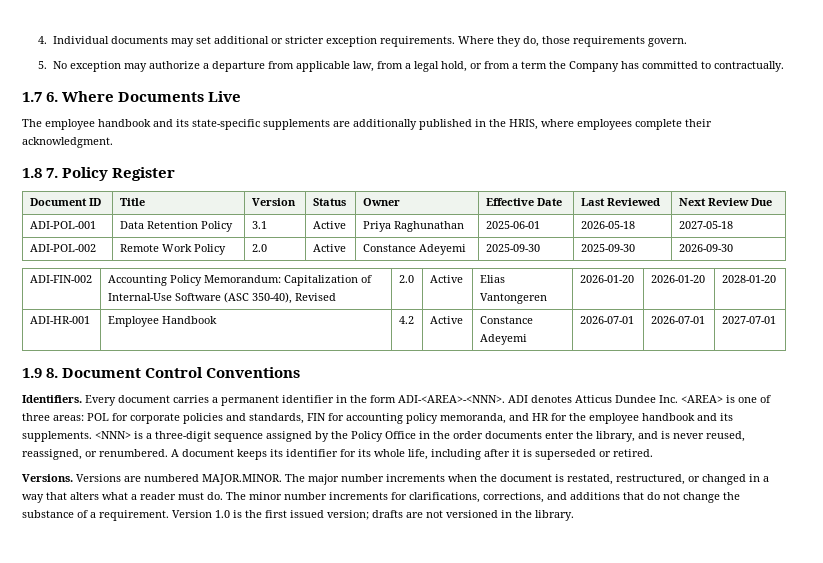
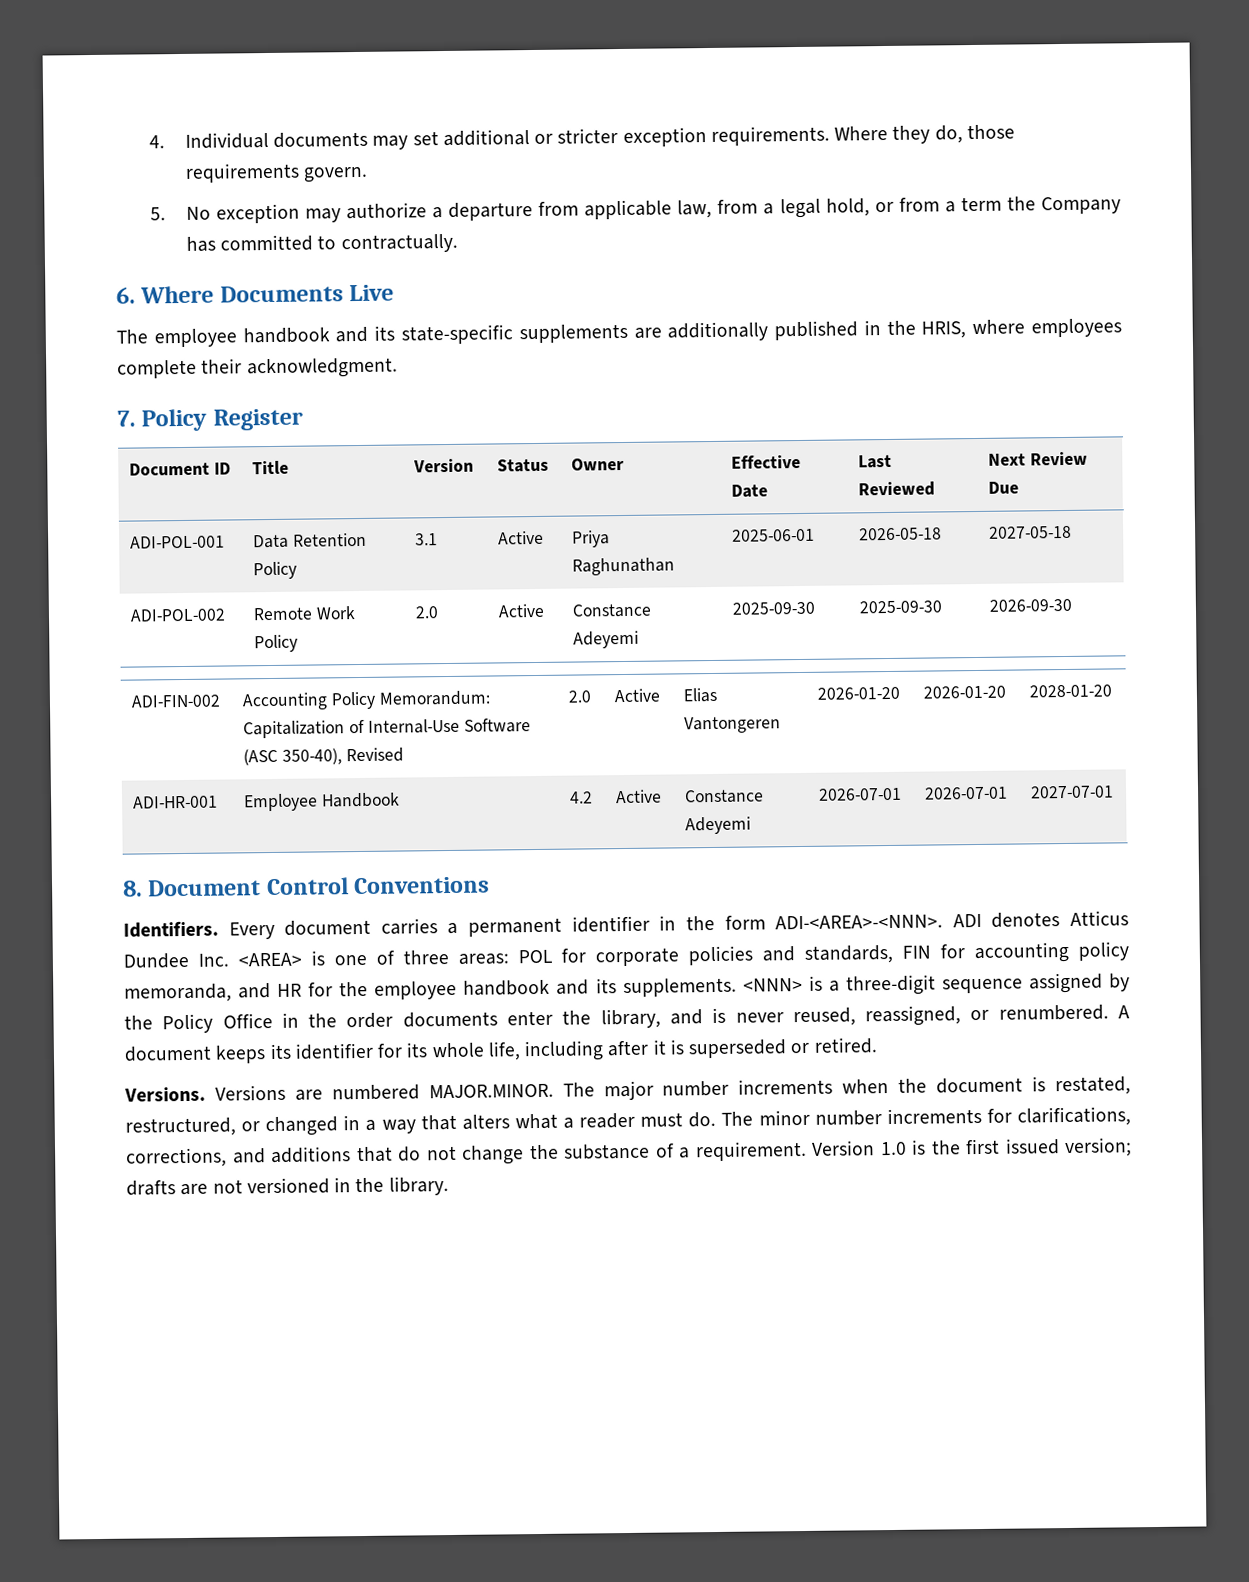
[22,92,42,102] 1.7 -> (458, 243) none
[22,168,42,178] 1.8 -> (398, 368) none
[22,368,42,378] 1.9 -> (1115, 792) none

